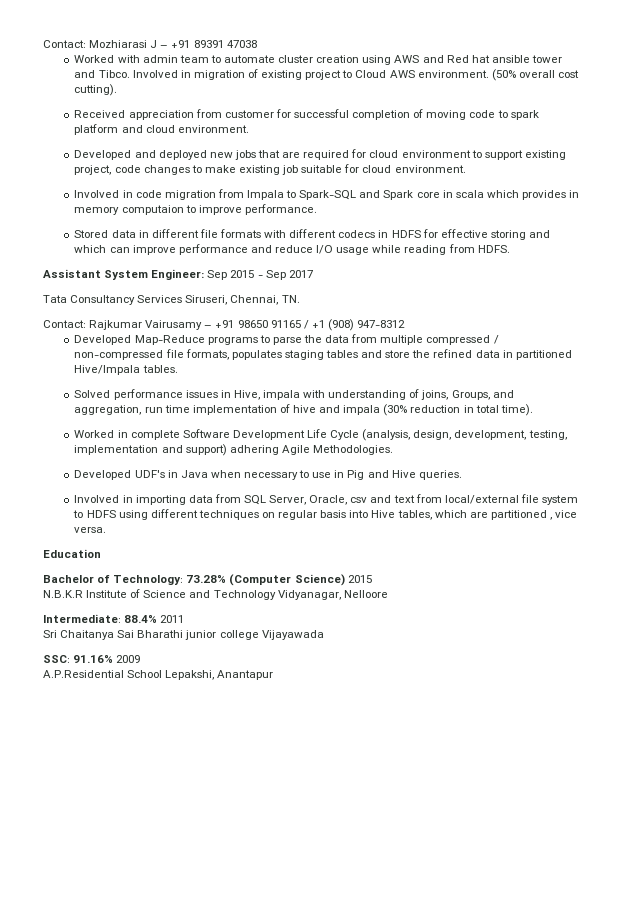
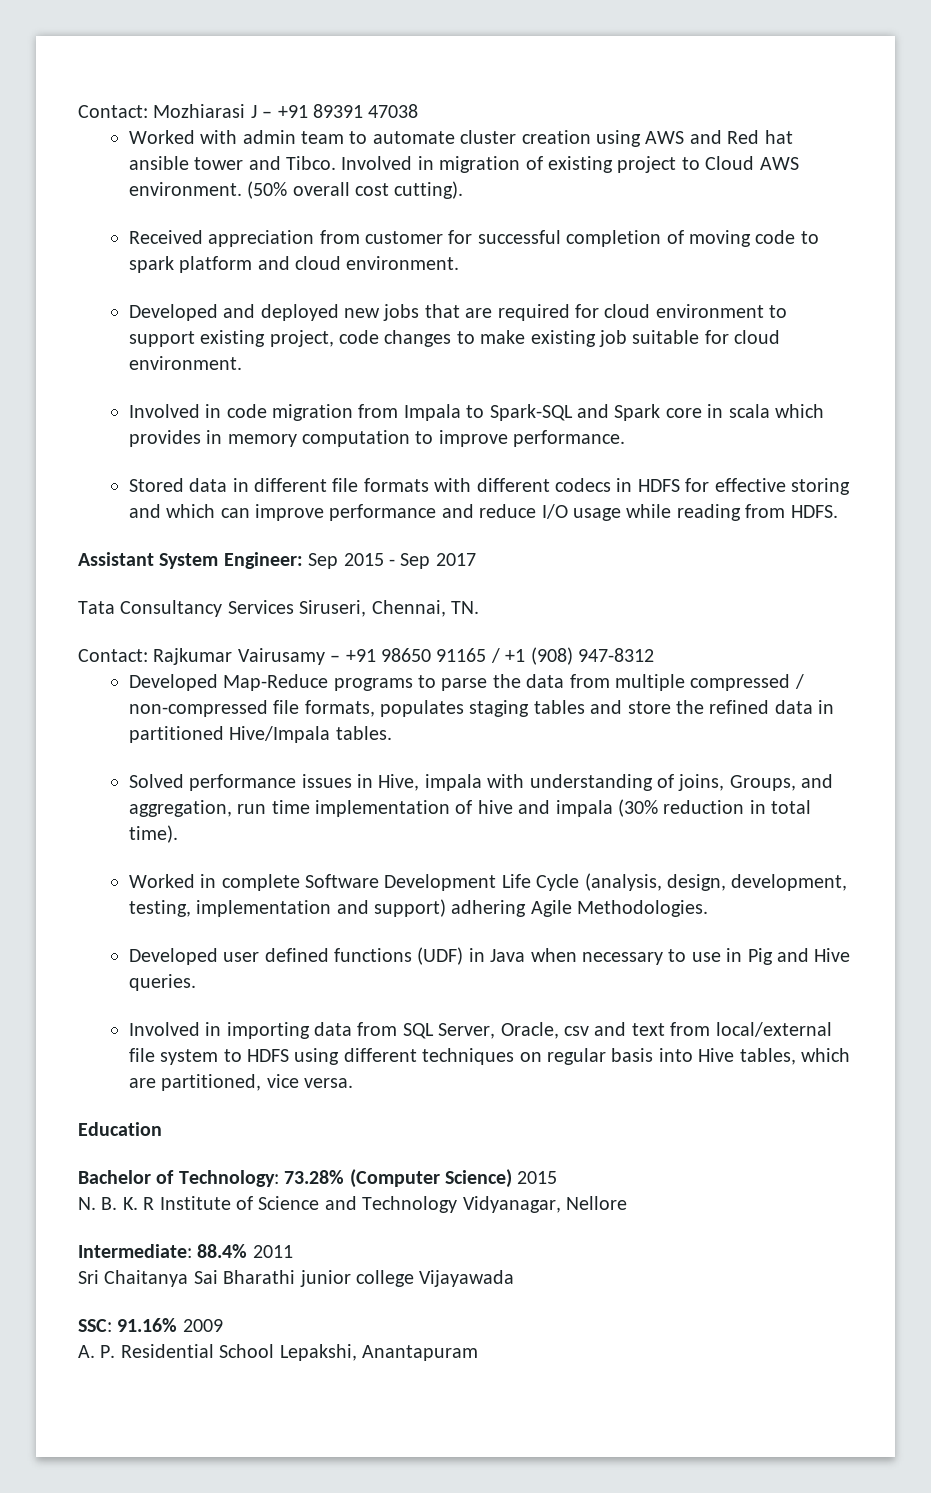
[121,205,184,215] computaion -> [302,430,411,447] computation
[134,470,165,478] UDF's -> [223,947,464,965] user defined functions (UDF)
[490,510,552,520] partitioned , -> [161,1074,262,1091] partitioned,
[43,590,83,598] N.B.K.R -> [78,1197,155,1210] N. B. K. R
[343,590,388,598] Nelloore -> [566,1196,627,1210] Nellore
[43,670,124,678] A.P.Residential -> [78,1344,214,1358] A. P. Residential
[217,670,274,680] Anantapur -> [362,1345,478,1361] Anantapuram

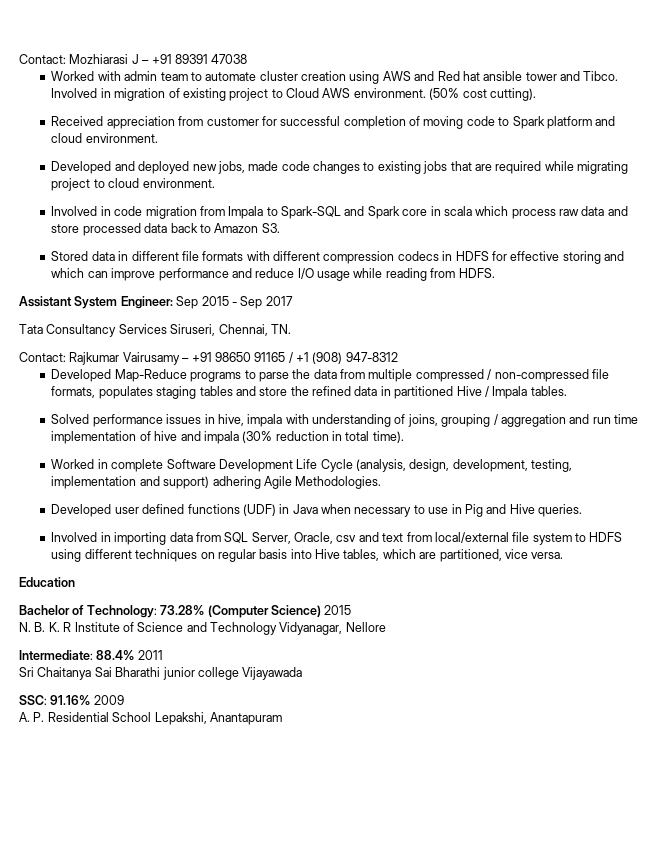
[292,182,350,196] overall -> (460, 94) none
[128,256,174,273] spark -> [512,116,545,129] Spark
[383,304,788,321] [128,330,729,347] jobs that are required for cloud environment to support existing project, code changes to make existing job suitable for -> [217,161,629,174] [51,178,105,191] jobs, made code changes to existing jobs that are required while migrating project to
[128,430,626,447] provides in memory computation to improve performance. -> [511,206,628,219] [51,223,280,236] process raw data and store processed data back to Amazon S3.
(550, 485) none -> [323,251,395,264] compression
[229,726,331,743] Hive/Impala -> [456,386,528,399] Hive / Impala
[378,774,420,791] Hive, -> [217,414,244,426] hive,
[729,774,834,791] [128,800,232,817] Groups, and aggregation, -> [441,414,590,427] grouping / aggregation and

